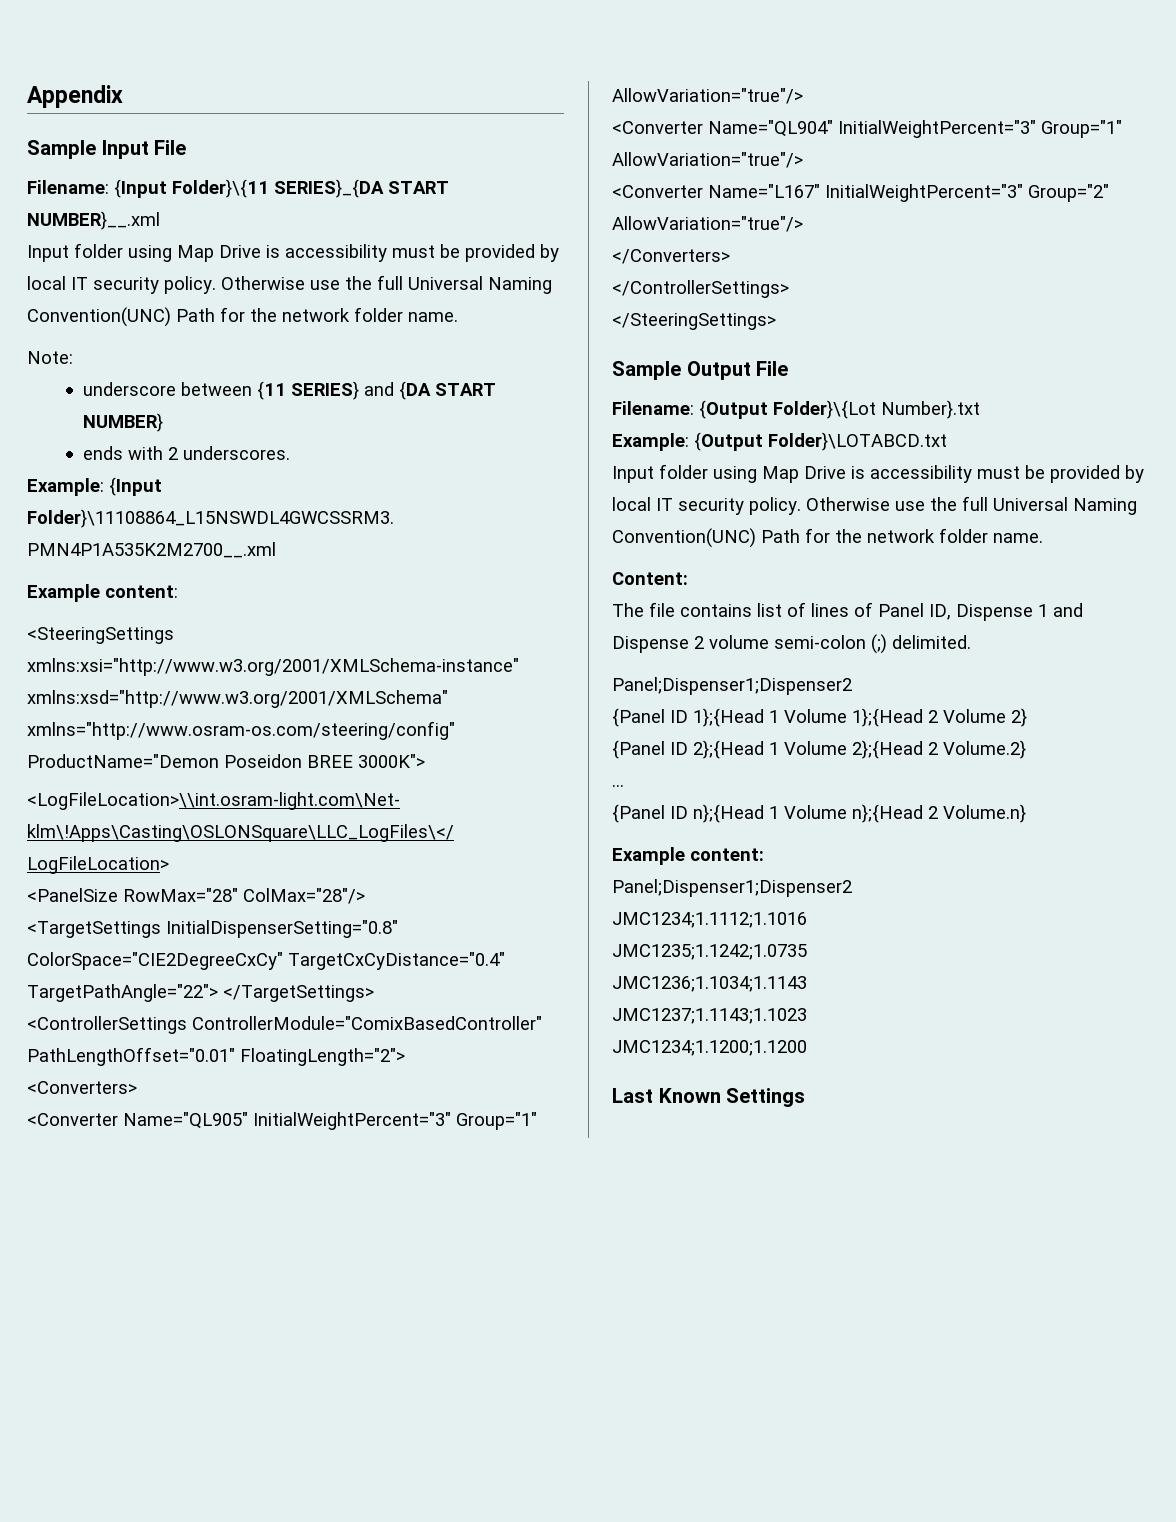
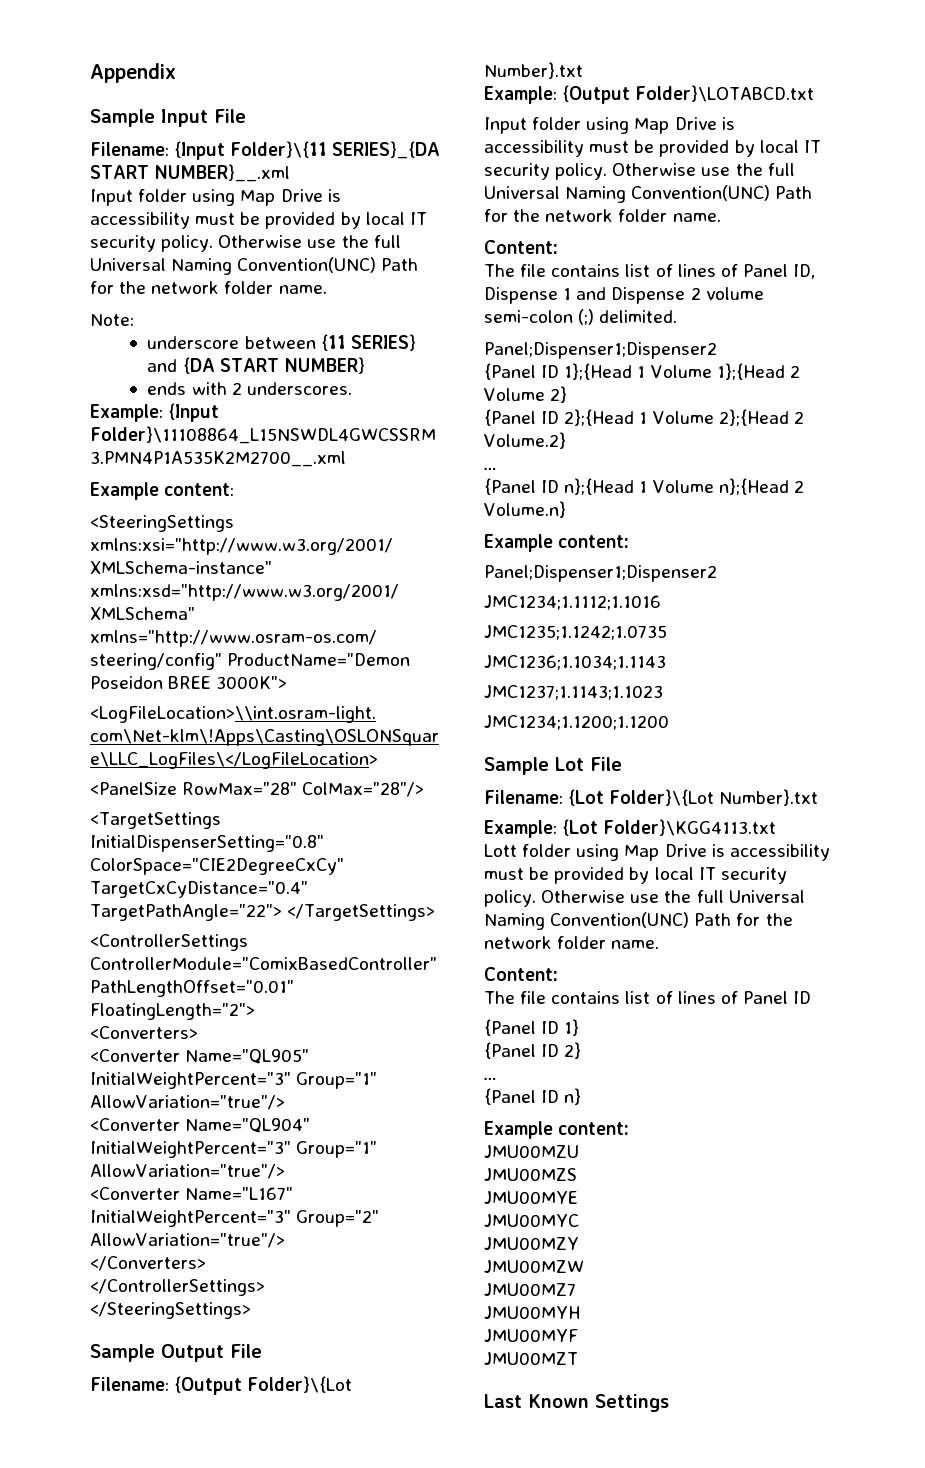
(807, 1048) none -> [484,757,622,775] [484,789,819,806] [484,819,777,838] [484,844,830,861] [484,867,787,884] [484,890,805,907] [484,912,793,930] [484,936,660,949] [484,967,558,981] [484,991,812,1004] [484,1019,580,1036] [484,1042,582,1059] [484,1077,497,1080] [484,1088,582,1105] [484,1121,630,1139] [484,1145,579,1158] [484,1168,577,1181] [484,1191,578,1204] [484,1214,579,1227] [484,1237,579,1250] [484,1260,584,1273] [484,1283,576,1296] [484,1306,580,1319] [484,1329,578,1342] [484,1352,578,1365] // Sample Lot File // Filename: {Lot Folder}\{Lot Number}.txt // Example: {Lot Folder}\KGG4113.txt // Lott folder using Map Drive is accessibility must be provided by local IT security policy. Otherwise use the full Universal Naming Convention(UNC) Path for the network folder name. // Content: // The file contains list of lines of Panel ID // {Panel ID 1} // {Panel ID 2} // … // {Panel ID n} // Example content: // JMU00MZU // JMU00MZS // JMU00MYE // JMU00MYC // JMU00MZY // JMU00MZW // JMU00MZ7 // JMU00MYH // JMU00MYF // JMU00MZT

